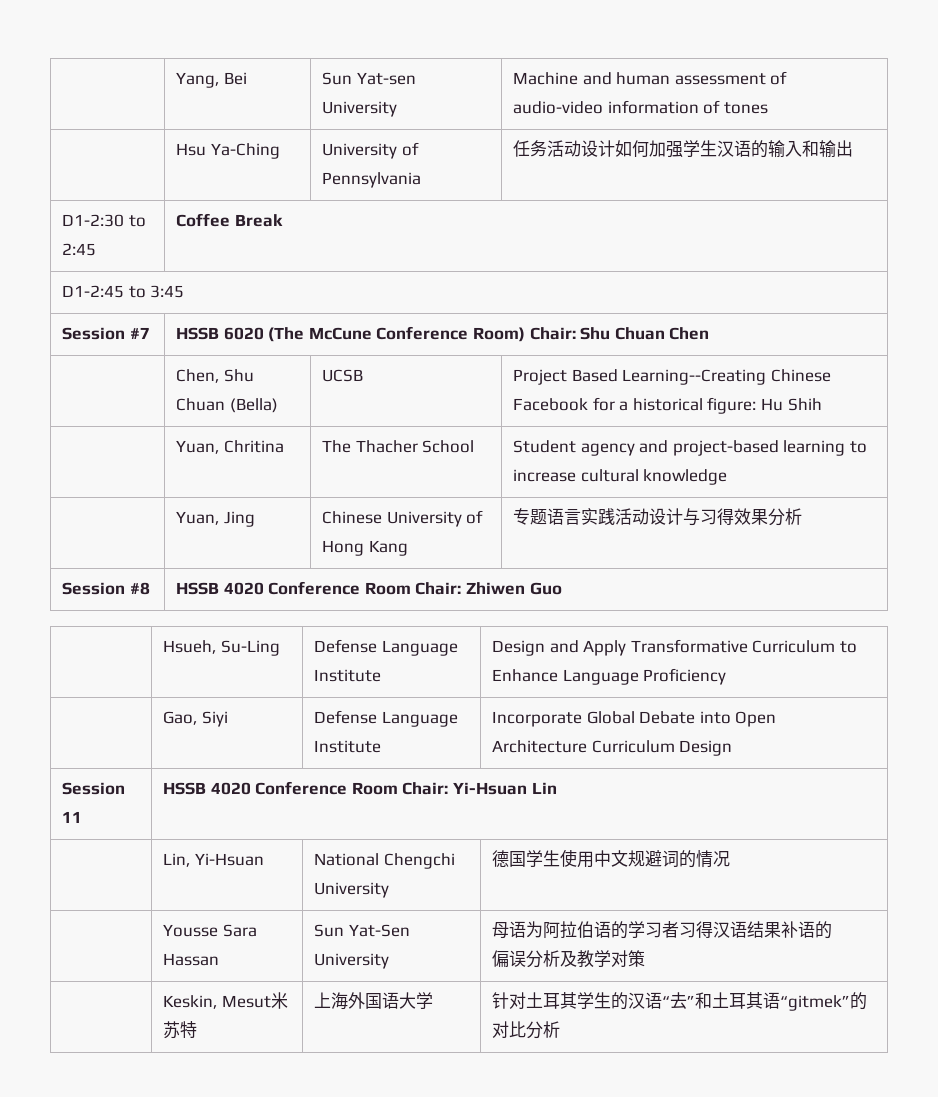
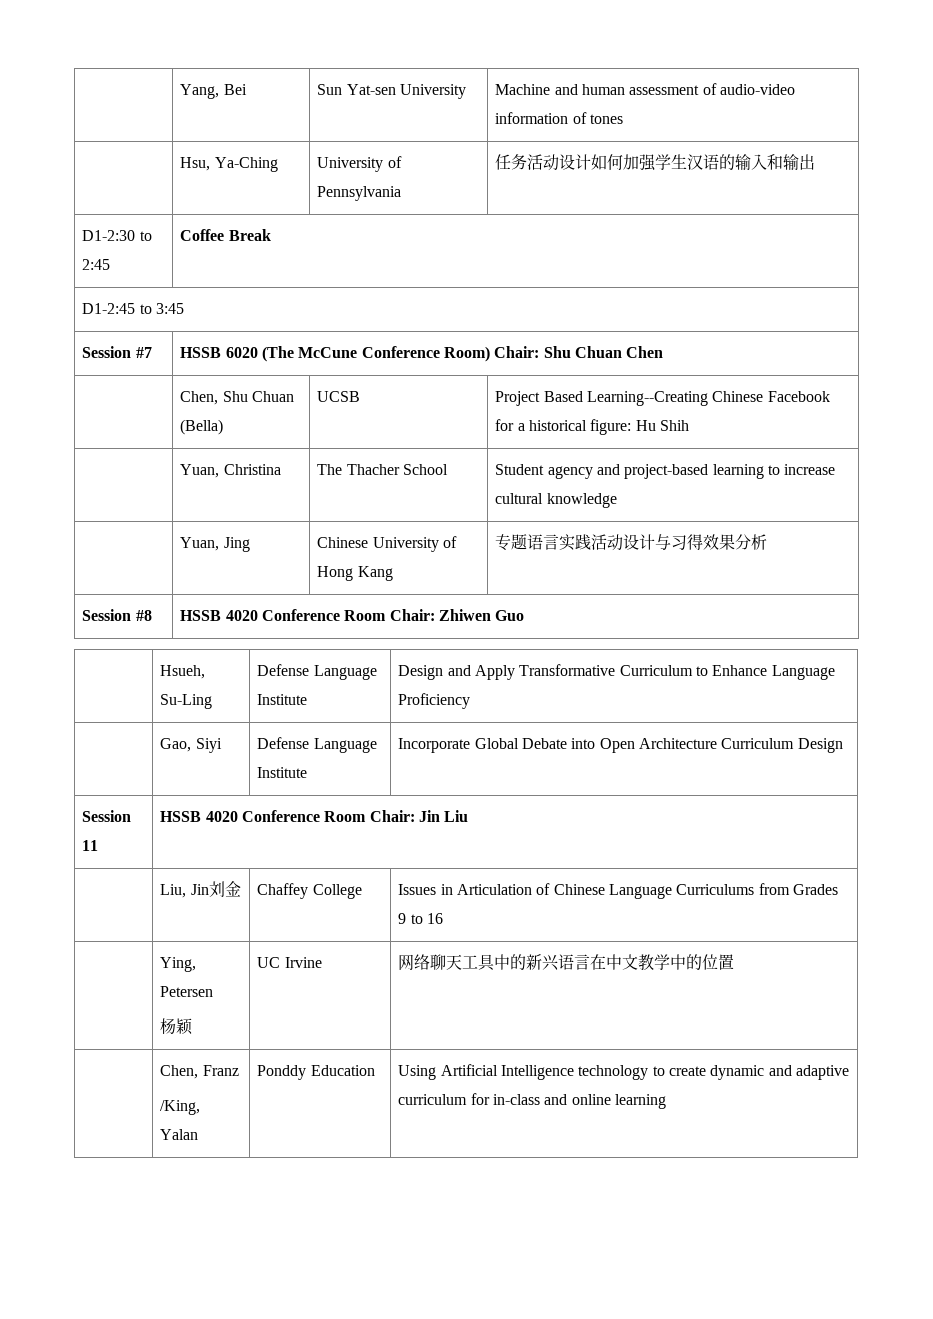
[176,143,207,156] Hsu -> [180,157,211,171] Hsu,
[223,440,284,453] Chritina -> [223,464,281,475] Christina
[452,782,557,795] [163,853,264,867] [314,853,455,869] [314,882,390,898] [492,849,731,868] [163,924,257,937] [163,953,220,966] [314,924,410,937] [314,953,390,969] [492,921,833,939] [492,950,646,968] [163,992,288,1009] [163,1021,198,1039] [314,992,434,1010] [492,992,868,1011] [492,1021,561,1039] Yi-Hsuan Lin // | Lin, Yi-Hsuan | National Chengchi University | 德国学生使用中文规避词的情况 // | Yousse Sara Hassan | Sun Yat-Sen University | 母语为阿拉伯语的学习者习得汉语结果补语的 // 偏误分析及教学对策 // | Keskin, Mesut米苏特 | 上海外国语大学 | 针对土耳其学生的汉语“去”和土耳其语“gitmek”的对比分析 -> [419,810,469,822] [160,881,241,898] [257,883,362,899] [398,883,839,899] [398,913,444,924] [160,957,197,972] [160,986,214,997] [160,1018,194,1035] [257,957,322,968] [398,954,735,971] [160,1065,239,1079] [160,1100,201,1115] [160,1129,199,1140] [257,1065,375,1080] [398,1064,850,1080] [398,1093,667,1109] Jin Liu // | Liu, Jin刘金 | Chaffey College | Issues in Articulation of Chinese Language Curriculums from Grades 9 to 16 // | Ying, Petersen // 杨颖 | UC Irvine | 网络聊天工具中的新兴语言在中文教学中的位置 // | Chen, Franz // /King, Yalan | Ponddy Education | Using Artificial Intelligence technology to create dynamic and adaptive curriculum for in-class and online learning

